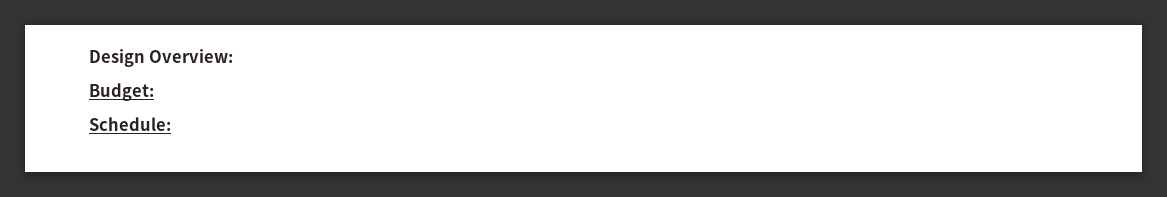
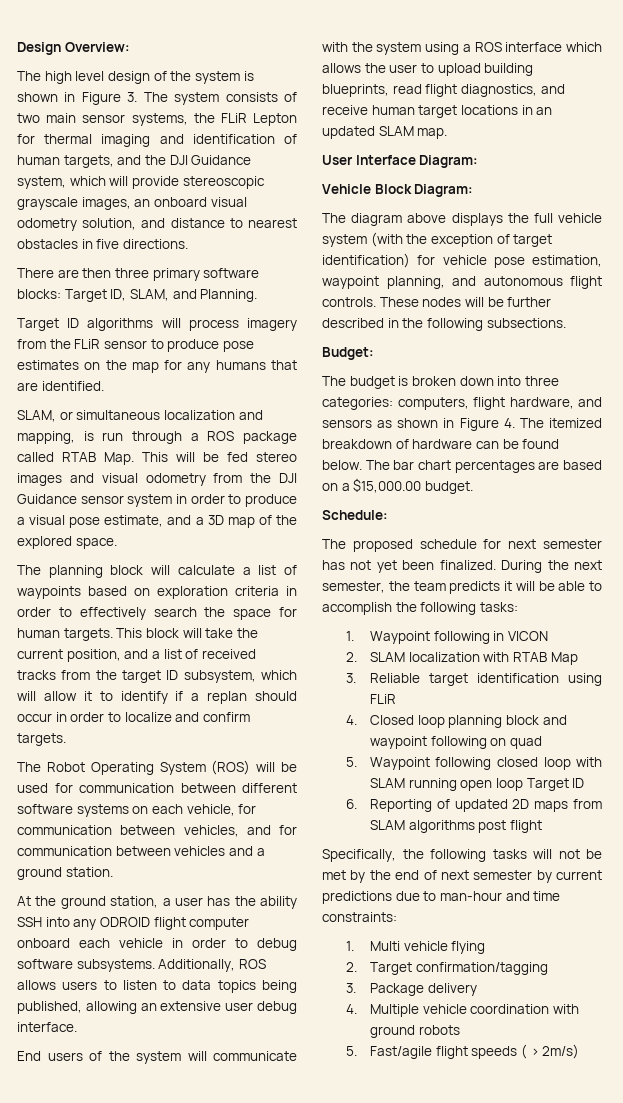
[89,83,154,101] [89,117,171,131] Budget: // Schedule: -> [17,71,254,84] [17,92,298,105] [17,113,297,126] [17,134,297,147] [17,155,252,168] [17,176,265,189] [17,197,247,210] [17,218,297,231] [17,239,188,249] [17,268,260,281] [17,289,258,302] [17,318,297,331] [17,339,254,352] [17,360,297,373] [17,381,104,391] [17,410,263,422] [17,431,297,444] [17,452,297,465] [17,473,297,486] [17,494,297,507] [17,515,297,528] [17,536,117,549] [17,565,298,578] [17,586,297,599] [17,607,298,620] [17,628,258,641] [17,649,256,662] [17,670,297,683] [17,691,297,704] [17,712,250,722] [17,733,66,746] [17,760,297,775] [17,783,297,793] [17,804,257,817] [17,825,297,837] [17,846,265,856] [17,867,113,880] [17,896,297,909] [17,917,250,930] [17,938,297,951] [17,959,266,972] [17,980,297,993] [17,1001,297,1014] [17,1022,77,1032] [17,1051,297,1064] [322,42,602,55] [322,63,534,76] [322,84,565,97] [322,105,553,118] [322,126,448,139] [322,155,479,168] [322,184,474,197] [322,213,602,226] [322,232,553,247] [322,253,602,268] [322,276,602,289] [322,297,552,307] [322,318,566,331] [322,347,374,360] [322,376,559,389] [322,397,602,410] [322,418,602,431] [322,439,560,449] [322,460,602,473] [322,478,473,494] [322,510,388,520] [322,539,602,552] [322,560,602,573] [322,581,602,594] [322,602,518,615] [345,631,548,644] [345,652,578,665] [345,673,602,686] [369,694,396,704] [345,715,567,728] [369,736,542,749] [345,757,602,770] [369,778,585,791] [345,799,602,812] [369,820,542,833] [322,849,602,862] [322,870,602,883] [322,891,561,904] [322,912,397,922] [345,941,486,954] [345,962,548,975] [345,983,477,996] [345,1004,579,1017] [369,1025,460,1038] [345,1044,580,1059] The high level design of the system is shown in Figure 3. The system consists of two main sensor systems, the FLiR Lepton for thermal imaging and identification of human targets, and the DJI Guidance system, which will provide stereoscopic grayscale images, an onboard visual odometry solution, and distance to nearest obstacles in five directions. // There are then three primary software blocks: Target ID, SLAM, and Planning. // Target ID algorithms will process imagery from the FLiR sensor to produce pose estimates on the map for any humans that are identified. // SLAM, or simultaneous localization and mapping, is run through a ROS package called RTAB Map. This will be fed stereo images and visual odometry from the DJI Guidance sensor system in order to produce a visual pose estimate, and a 3D map of the explored space. // The planning block will calculate a list of waypoints based on exploration criteria in order to effectively search the space for human targets. This block will take the current position, and a list of received tracks from the target ID subsystem, which will allow it to identify if a replan should occur in order to localize and confirm targets. // The Robot Operating System (ROS) will be used for communication between different software systems on each vehicle, for communication between vehicles, and for communication between vehicles and a ground station. // At the ground station, a user has the ability SSH into any ODROID flight computer onboard each vehicle in order to debug software subsystems. Additionally, ROS allows users to listen to data topics being published, allowing an extensive user debug interface. // End users of the system will communicate with the system using a ROS interface which allows the user to upload building blueprints, read flight diagnostics, and receive human target locations in an updated SLAM map. // User Interface Diagram: // Vehicle Block Diagram: // The diagram above displays the full vehicle system (with the exception of target identification) for vehicle pose estimation, waypoint planning, and autonomous flight controls. These nodes will be further described in the following subsections. // Budget: // The budget is broken down into three categories: computers, flight hardware, and sensors as shown in Figure 4. The itemized breakdown of hardware can be found below. The bar chart percentages are based on a $15,000.00 budget. // Schedule: // The proposed schedule for next semester has not yet been finalized. During the next semester, the team predicts it will be able to accomplish the following tasks: // 1. Waypoint following in VICON // 2. SLAM localization with RTAB Map // 3. Reliable target identification using FLiR // 4. Closed loop planning block and waypoint following on quad // 5. Waypoint following closed loop with SLAM running open loop Target ID // 6. Reporting of updated 2D maps from SLAM algorithms post flight // Specifically, the following tasks will not be met by the end of next semester by current predictions due to man-hour and time constraints: // 1. Multi vehicle flying // 2. Target confirmation/tagging // 3. Package delivery // 4. Multiple vehicle coordination with ground robots // 5. Fast/agile flight speeds ( > 2m/s)

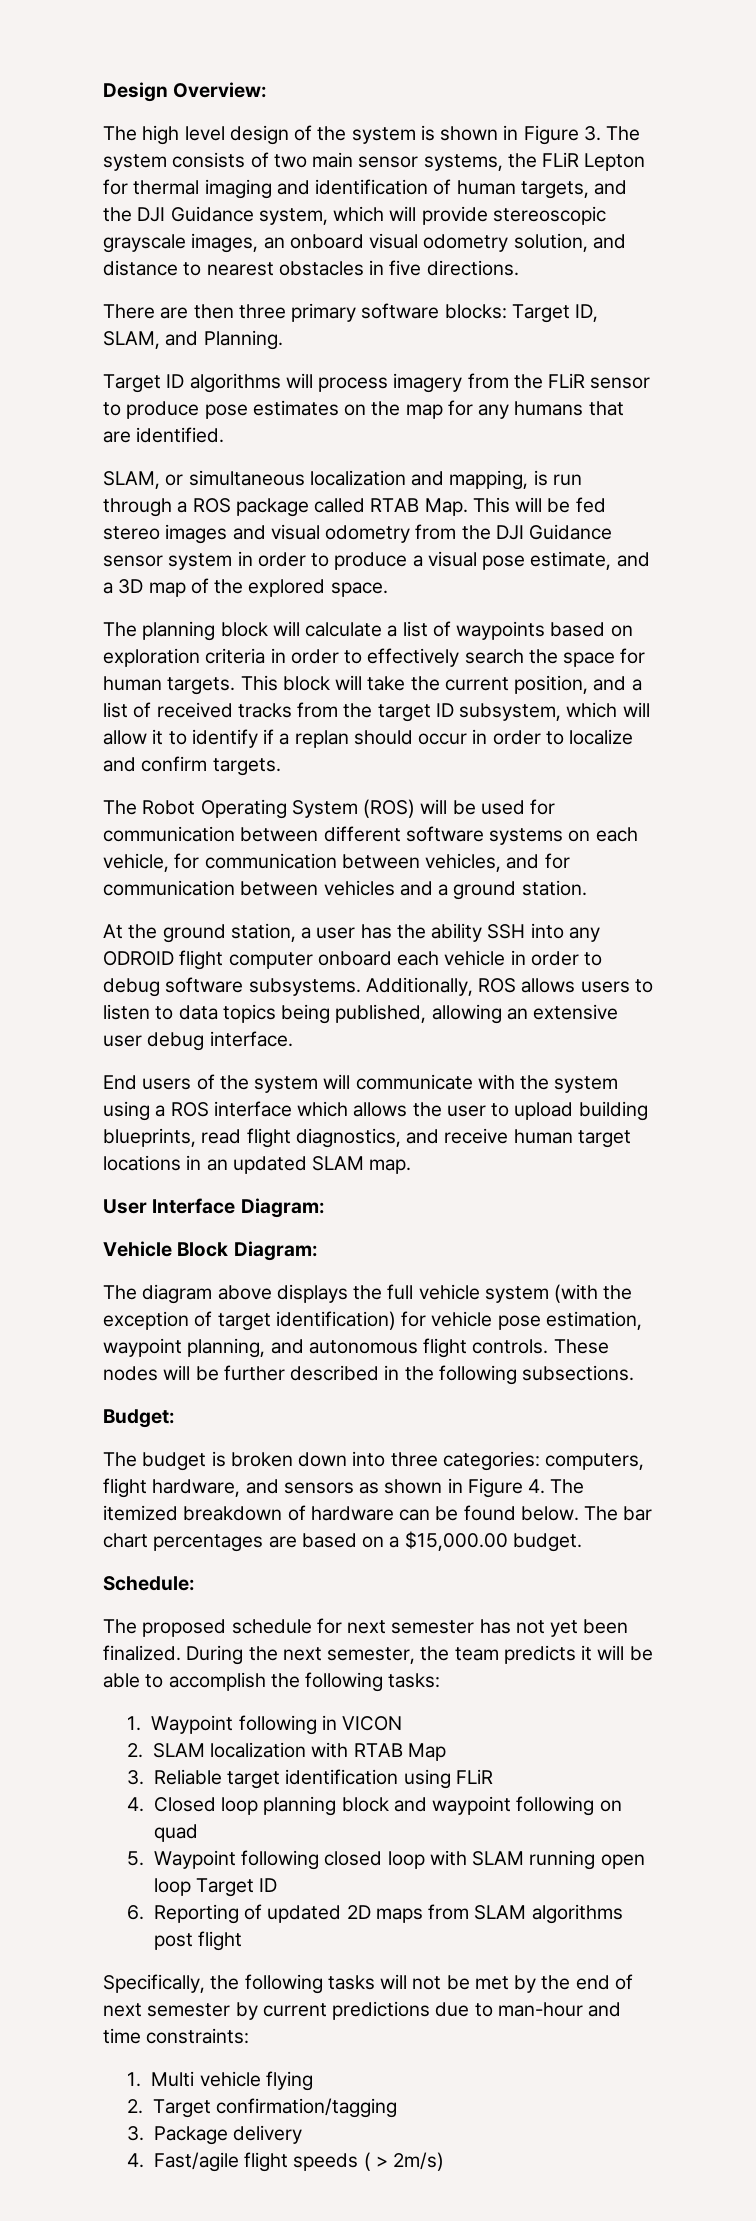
[369,1004,579,1017] [369,1025,460,1038] [345,1046,357,1056] Multiple vehicle coordination with ground robots // 5. -> (145, 2160) none

